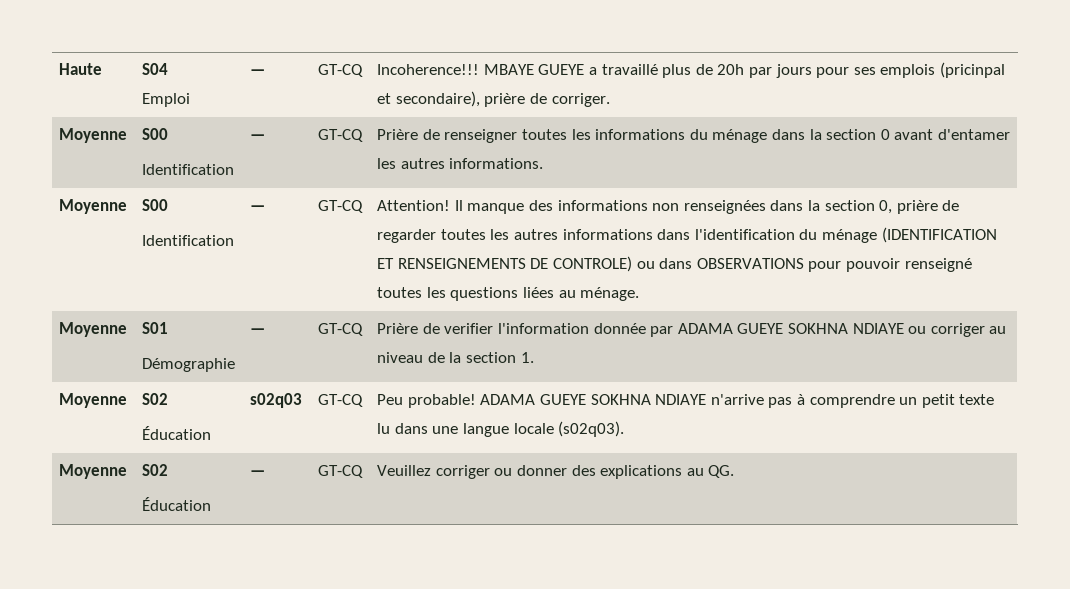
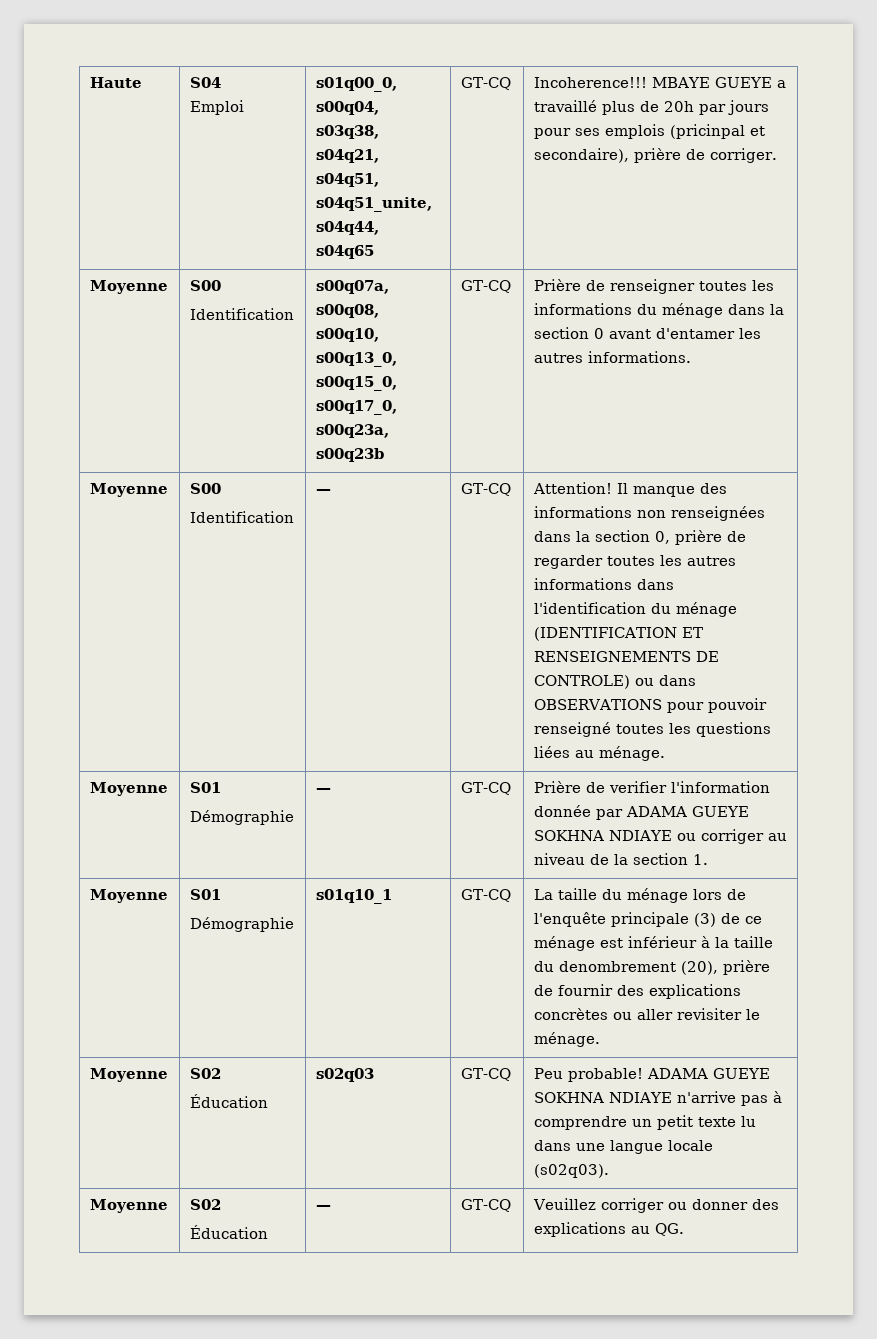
[250,69,266,75] — -> [315,77,397,92] [315,101,379,115] [315,125,379,139] [315,149,379,163] [315,173,379,187] [315,197,432,212] [315,221,379,235] [315,245,374,259] s01q00_0, s00q04, s03q38, s04q21, s04q51, s04q51_unite, s04q44, s04q65
[250,134,266,140] — -> [315,280,389,294] [315,304,379,318] [315,328,379,342] [315,352,397,367] [315,376,397,391] [315,400,397,415] [315,424,389,438] [315,448,384,462] s00q07a, s00q08, s00q10, s00q13_0, s00q15_0, s00q17_0, s00q23a, s00q23b
(534, 357) none -> [89,889,168,903] [189,889,221,900] [189,917,294,932] [315,889,392,904] [460,889,511,902] [533,888,746,903] [533,912,762,927] [533,936,773,951] [533,960,770,975] [533,984,741,999] [533,1008,760,1020] [533,1032,600,1047] // Moyenne | S01 // Démographie | s01q10_1 | GT-CQ | La taille du ménage lors de l'enquête principale (3) de ce ménage est inférieur à la taille du denombrement (20), prière de fournir des explications concrètes ou aller revisiter le ménage.

